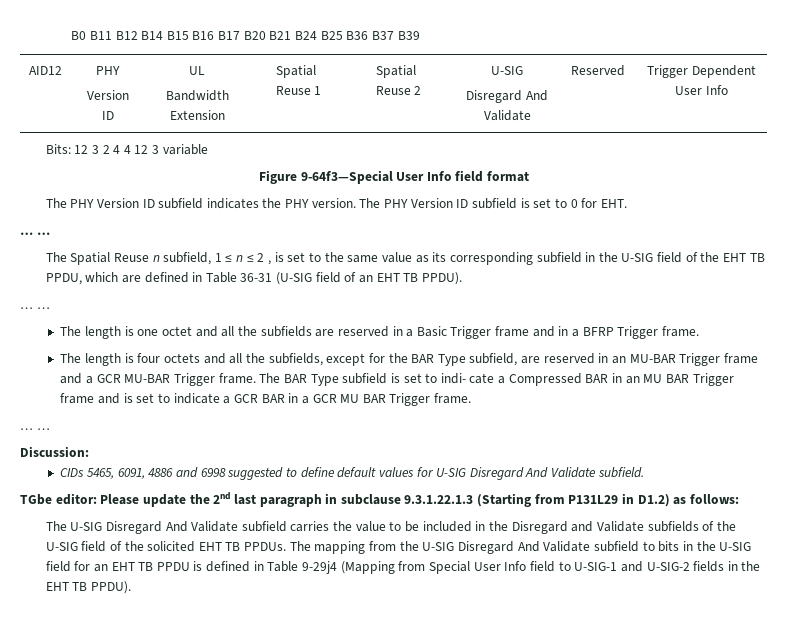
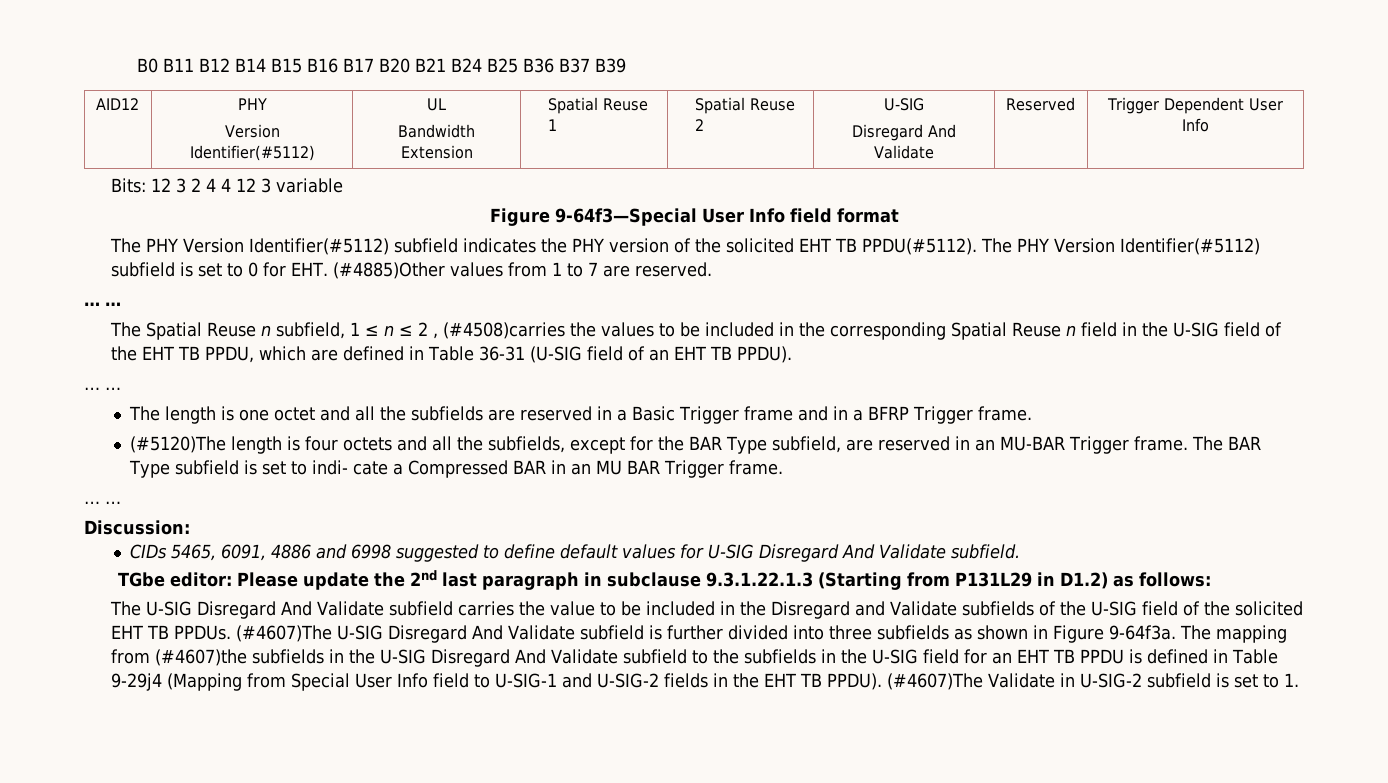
[101,111,114,120] ID -> [189,145,315,161] Identifier(#5112)
[142,199,155,208] ID -> [248,238,389,255] Identifier(#5112)
[311,198,469,208] version. The PHY Version ID -> [608,238,1260,255] version of the solicited EHT TB PPDU(#5112). The PHY Version Identifier(#5112)
(627, 203) none -> [332,262,712,279] (#4885)Other values from 1 to 7 are reserved.
[274,252,582,265] is set to the same value as its corresponding subfield -> [442,322,1117,340] (#4508)carries the values to be included in the corresponding Spatial Reuse n field
[60,353,82,363] The -> [130,436,227,453] (#5120)The
[724,353,759,364] [60,373,216,386] frame and a GCR MU-BAR Trigger -> (1130, 445) none
[60,393,431,406] frame and is set to indicate a GCR BAR in a GCR MU BAR Trigger -> (725, 469) none
[289,541,397,554] The mapping from -> [235,625,1287,643] [110,649,344,666] (#4607)The U-SIG Disregard And Validate subfield is further divided into three subfields as shown in Figure 9-64f3a. The mapping from (#4607)the subfields in
[658,541,680,552] bits -> [712,649,816,664] the subfields
(131, 587) none -> [886,673,1299,690] (#4607)The Validate in U-SIG-2 subfield is set to 1.

